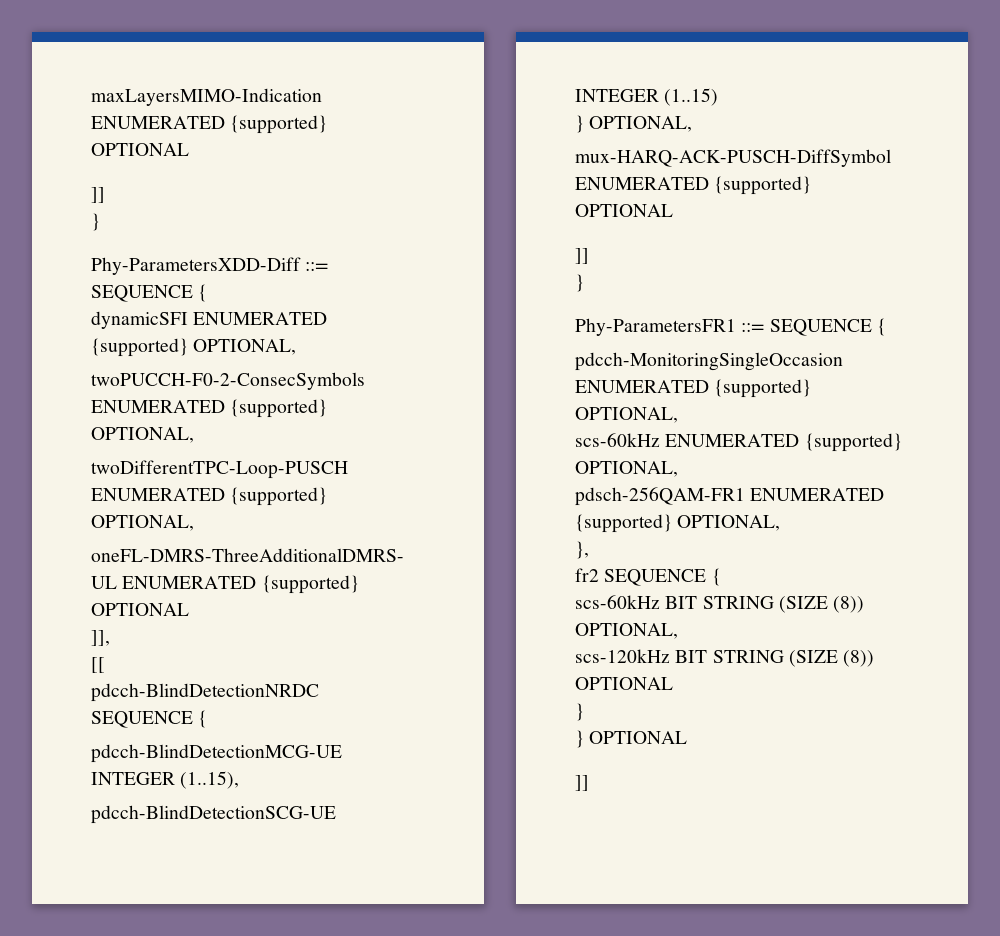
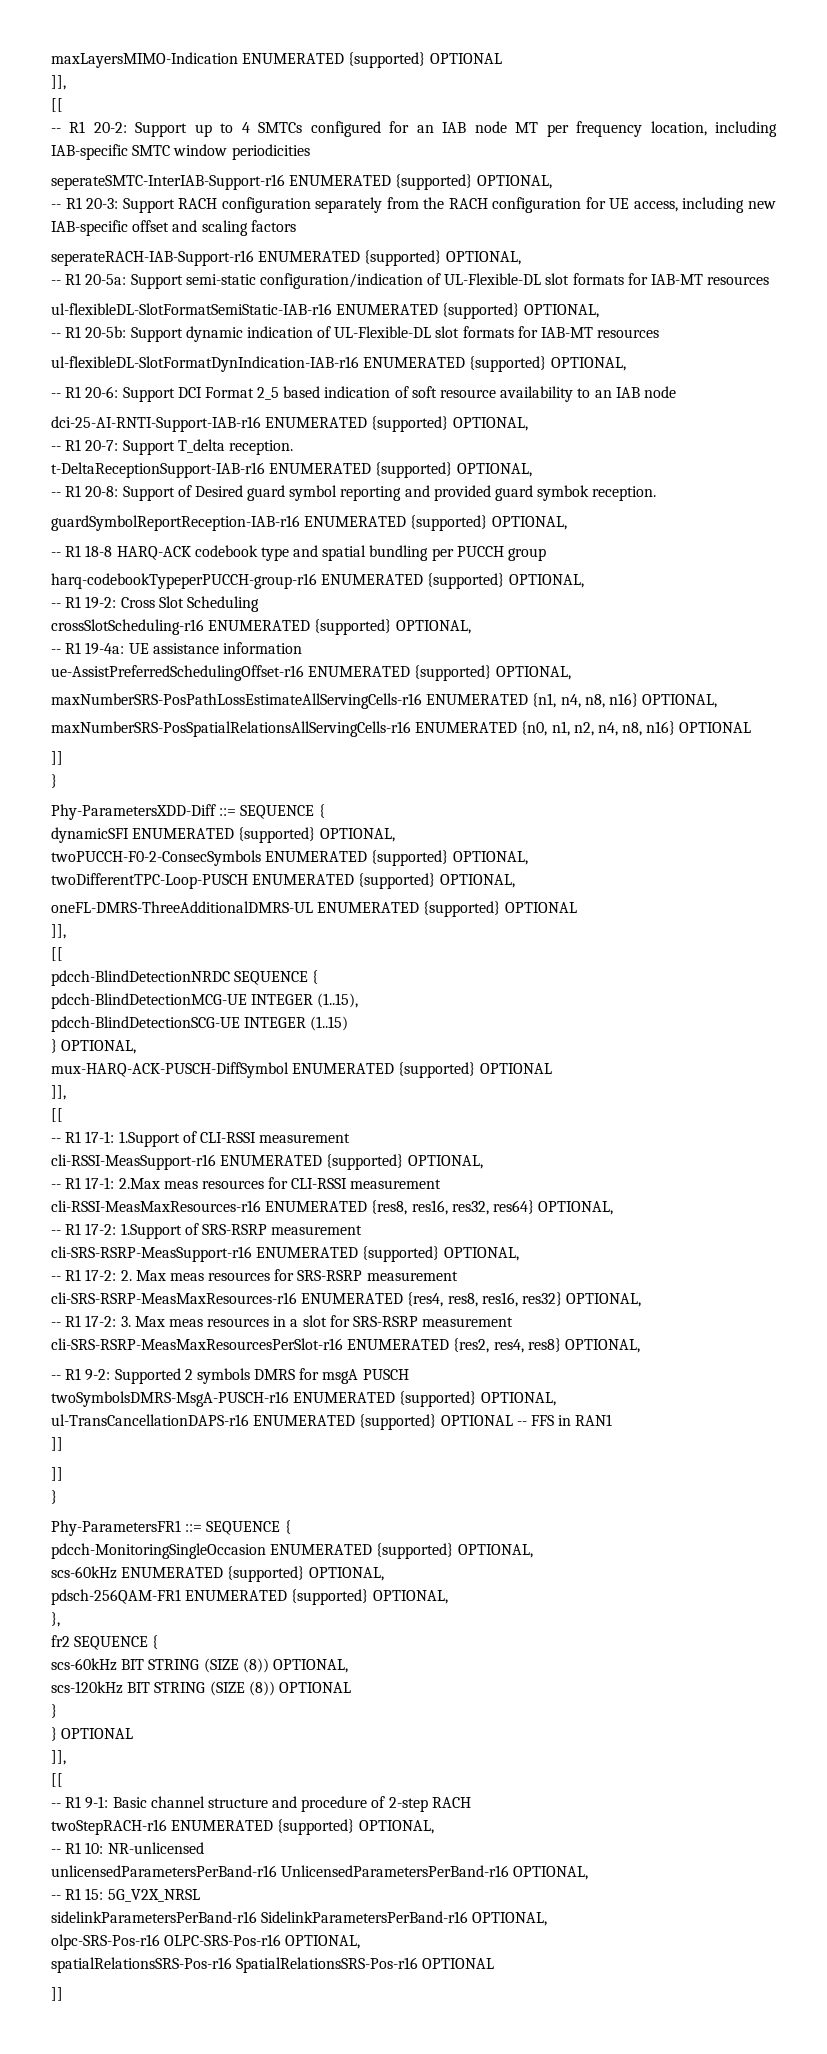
(189, 149) none -> [51,75,66,90] [51,98,63,112] [51,121,778,137] [51,144,310,160] [51,174,552,190] [51,197,776,213] [51,220,296,236] [51,250,521,266] [51,273,770,289] [51,303,599,319] [51,326,660,342] [51,356,626,372] [51,386,676,402] [51,416,528,432] [51,439,293,455] [51,462,532,478] [51,485,657,501] [51,515,567,531] [51,545,547,561] [51,573,584,589] [51,596,259,612] [51,619,471,635] [51,642,302,655] [51,665,571,681] [51,693,718,709] [51,721,752,737] // ]], // [[ // -- R1 20-2: Support up to 4 SMTCs configured for an IAB node MT per frequency location, including IAB-specific SMTC window periodicities // seperateSMTC-InterIAB-Support-r16 ENUMERATED {supported} OPTIONAL, // -- R1 20-3: Support RACH configuration separately from the RACH configuration for UE access, including new IAB-specific offset and scaling factors // seperateRACH-IAB-Support-r16 ENUMERATED {supported} OPTIONAL, // -- R1 20-5a: Support semi-static configuration/indication of UL-Flexible-DL slot formats for IAB-MT resources // ul-flexibleDL-SlotFormatSemiStatic-IAB-r16 ENUMERATED {supported} OPTIONAL, // -- R1 20-5b: Support dynamic indication of UL-Flexible-DL slot formats for IAB-MT resources // ul-flexibleDL-SlotFormatDynIndication-IAB-r16 ENUMERATED {supported} OPTIONAL, // -- R1 20-6: Support DCI Format 2_5 based indication of soft resource availability to an IAB node // dci-25-AI-RNTI-Support-IAB-r16 ENUMERATED {supported} OPTIONAL, // -- R1 20-7: Support T_delta reception. // t-DeltaReceptionSupport-IAB-r16 ENUMERATED {supported} OPTIONAL, // -- R1 20-8: Support of Desired guard symbol reporting and provided guard symbok reception. // guardSymbolReportReception-IAB-r16 ENUMERATED {supported} OPTIONAL, // -- R1 18-8 HARQ-ACK codebook type and spatial bundling per PUCCH group // harq-codebookTypeperPUCCH-group-r16 ENUMERATED {supported} OPTIONAL, // -- R1 19-2: Cross Slot Scheduling // crossSlotScheduling-r16 ENUMERATED {supported} OPTIONAL, // -- R1 19-4a: UE assistance information // ue-AssistPreferredSchedulingOffset-r16 ENUMERATED {supported} OPTIONAL, // maxNumberSRS-PosPathLossEstimateAllServingCells-r16 ENUMERATED {n1, n4, n8, n16} OPTIONAL, // maxNumberSRS-PosSpatialRelationsAllServingCells-r16 ENUMERATED {n0, n1, n2, n4, n8, n16} OPTIONAL
(673, 210) none -> [51,1085,66,1100] [51,1108,63,1122] [51,1131,351,1147] [51,1154,483,1170] [51,1177,442,1189] [51,1200,614,1215] [51,1223,363,1239] [51,1246,519,1262] [51,1269,458,1281] [51,1292,642,1307] [51,1315,514,1327] [51,1338,640,1353] [51,1368,409,1384] [51,1391,556,1407] [51,1414,613,1430] [51,1437,63,1451] // ]], // [[ // -- R1 17-1: 1.Support of CLI-RSSI measurement // cli-RSSI-MeasSupport-r16 ENUMERATED {supported} OPTIONAL, // -- R1 17-1: 2.Max meas resources for CLI-RSSI measurement // cli-RSSI-MeasMaxResources-r16 ENUMERATED {res8, res16, res32, res64} OPTIONAL, // -- R1 17-2: 1.Support of SRS-RSRP measurement // cli-SRS-RSRP-MeasSupport-r16 ENUMERATED {supported} OPTIONAL, // -- R1 17-2: 2. Max meas resources for SRS-RSRP measurement // cli-SRS-RSRP-MeasMaxResources-r16 ENUMERATED {res4, res8, res16, res32} OPTIONAL, // -- R1 17-2: 3. Max meas resources in a slot for SRS-RSRP measurement cli-SRS-RSRP-MeasMaxResourcesPerSlot-r16 ENUMERATED {res2, res4, res8} OPTIONAL, // -- R1 9-2: Supported 2 symbols DMRS for msgA PUSCH // twoSymbolsDMRS-MsgA-PUSCH-r16 ENUMERATED {supported} OPTIONAL, // ul-TransCancellationDAPS-r16 ENUMERATED {supported} OPTIONAL -- FFS in RAN1 // ]]
(688, 737) none -> [51,1750,66,1765] [51,1773,63,1787] [51,1796,471,1812] [51,1819,434,1835] [51,1842,204,1854] [51,1865,589,1880] [51,1888,200,1902] [51,1911,548,1926] [51,1934,361,1950] [51,1957,495,1973] // ]], // [[ // -- R1 9-1: Basic channel structure and procedure of 2-step RACH // twoStepRACH-r16 ENUMERATED {supported} OPTIONAL, // -- R1 10: NR-unlicensed // unlicensedParametersPerBand-r16 UnlicensedParametersPerBand-r16 OPTIONAL, // -- R1 15: 5G_V2X_NRSL // sidelinkParametersPerBand-r16 SidelinkParametersPerBand-r16 OPTIONAL, // olpc-SRS-Pos-r16 OLPC-SRS-Pos-r16 OPTIONAL, // spatialRelationsSRS-Pos-r16 SpatialRelationsSRS-Pos-r16 OPTIONAL

